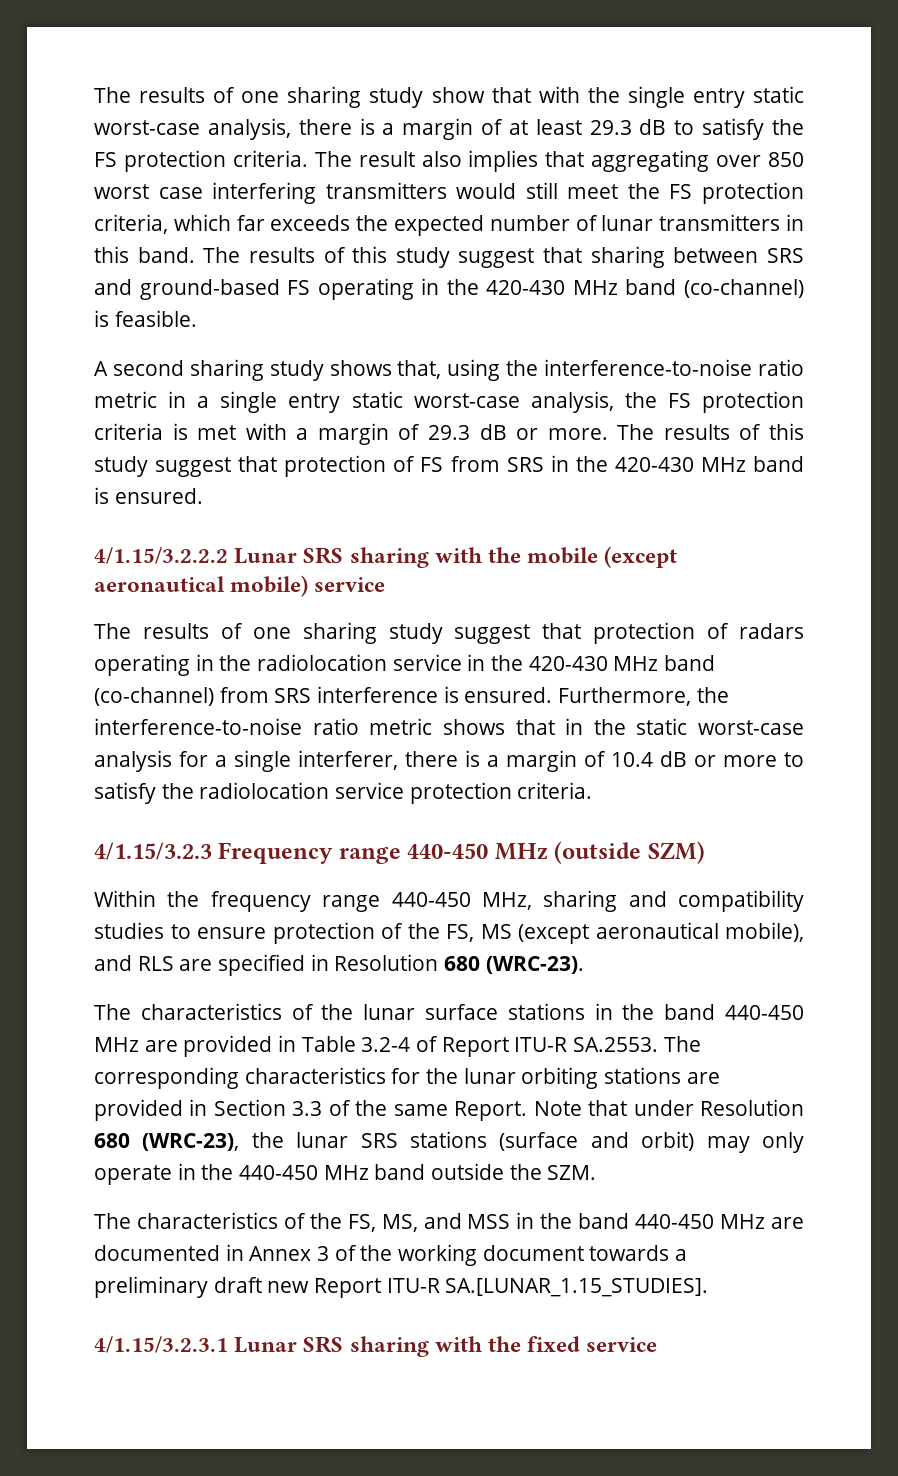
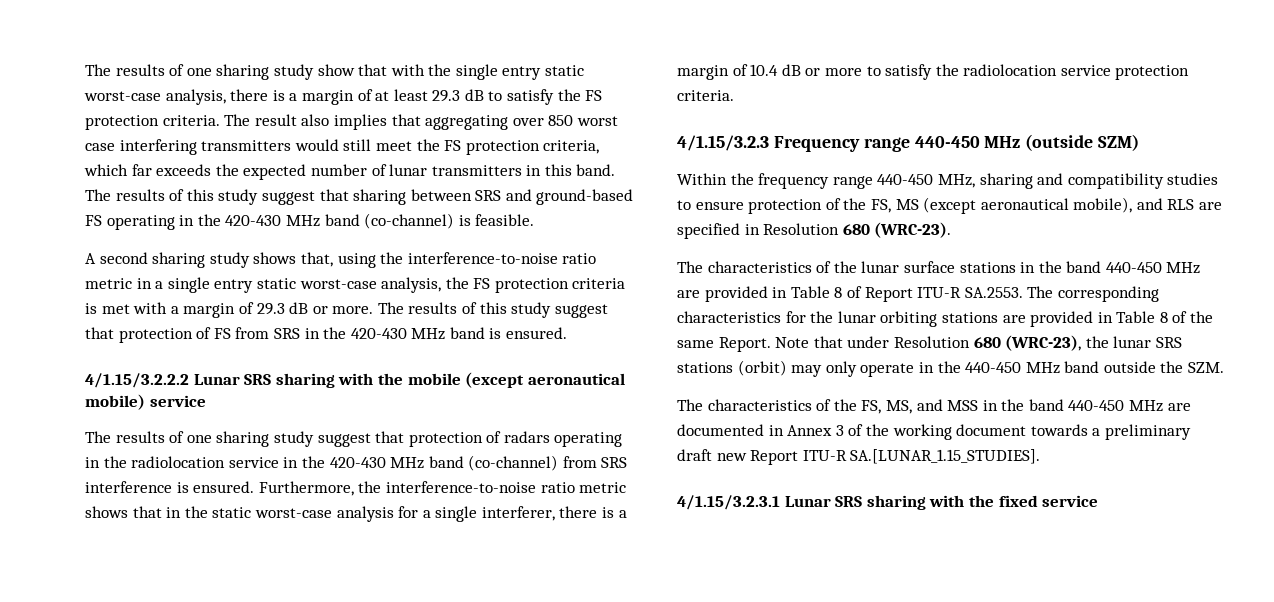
[361,1037,411,1052] 3.2-4 -> [834,287,843,298] 8
[213,1099,323,1116] Section 3.3 -> [1116,311,1168,323] Table 8
[499,1131,695,1151] (surface and orbit) -> [737,360,787,376] (orbit)

